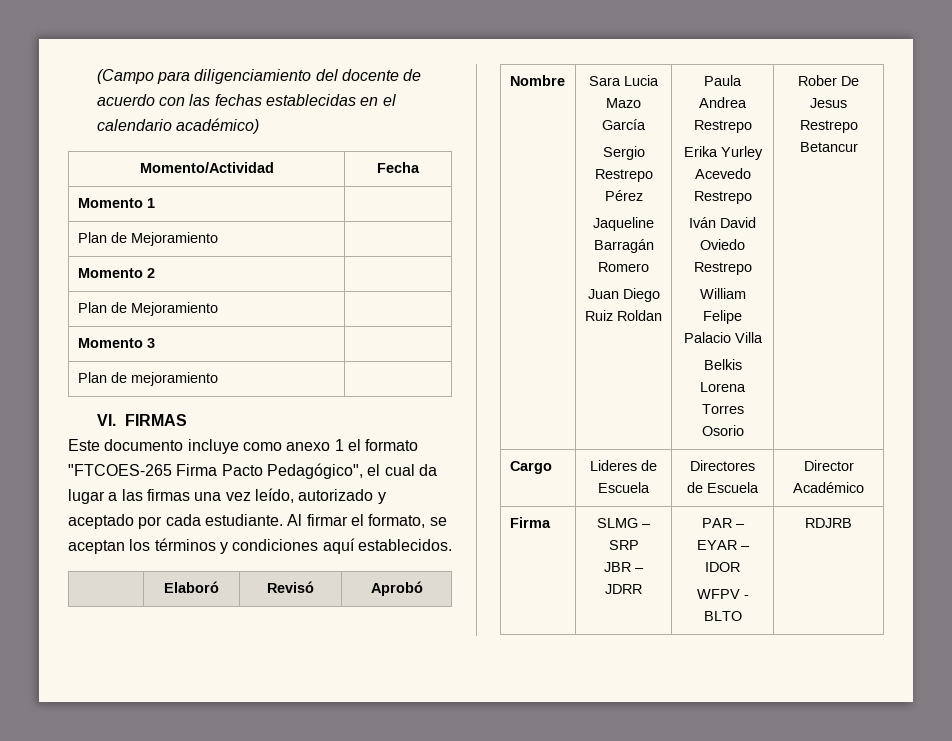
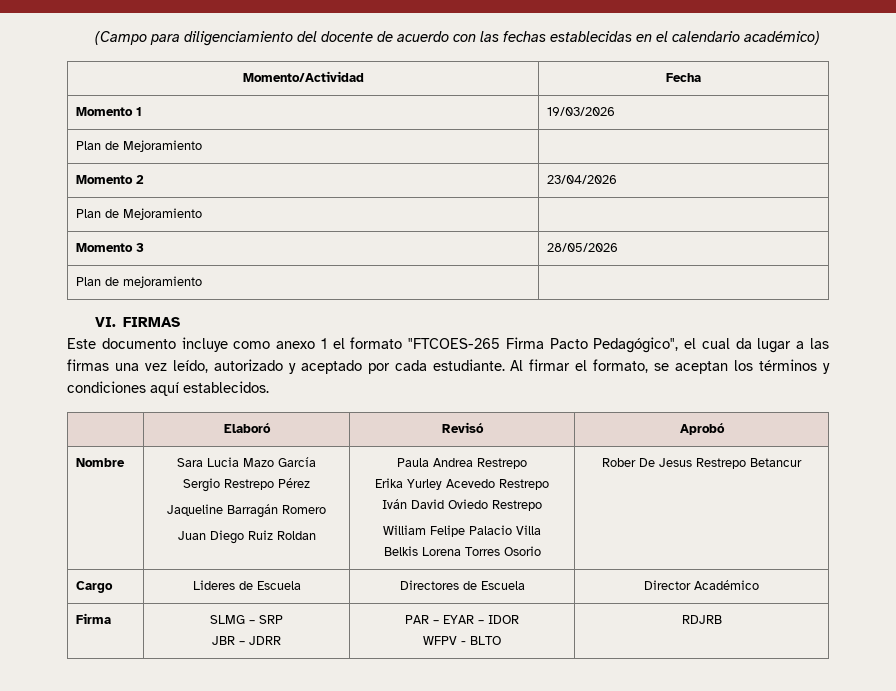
(155, 203) none -> [546,107,615,116] 19/03/2026
(155, 273) none -> [546,175,617,184] 23/04/2026
(155, 343) none -> [546,243,618,252] 28/05/2026

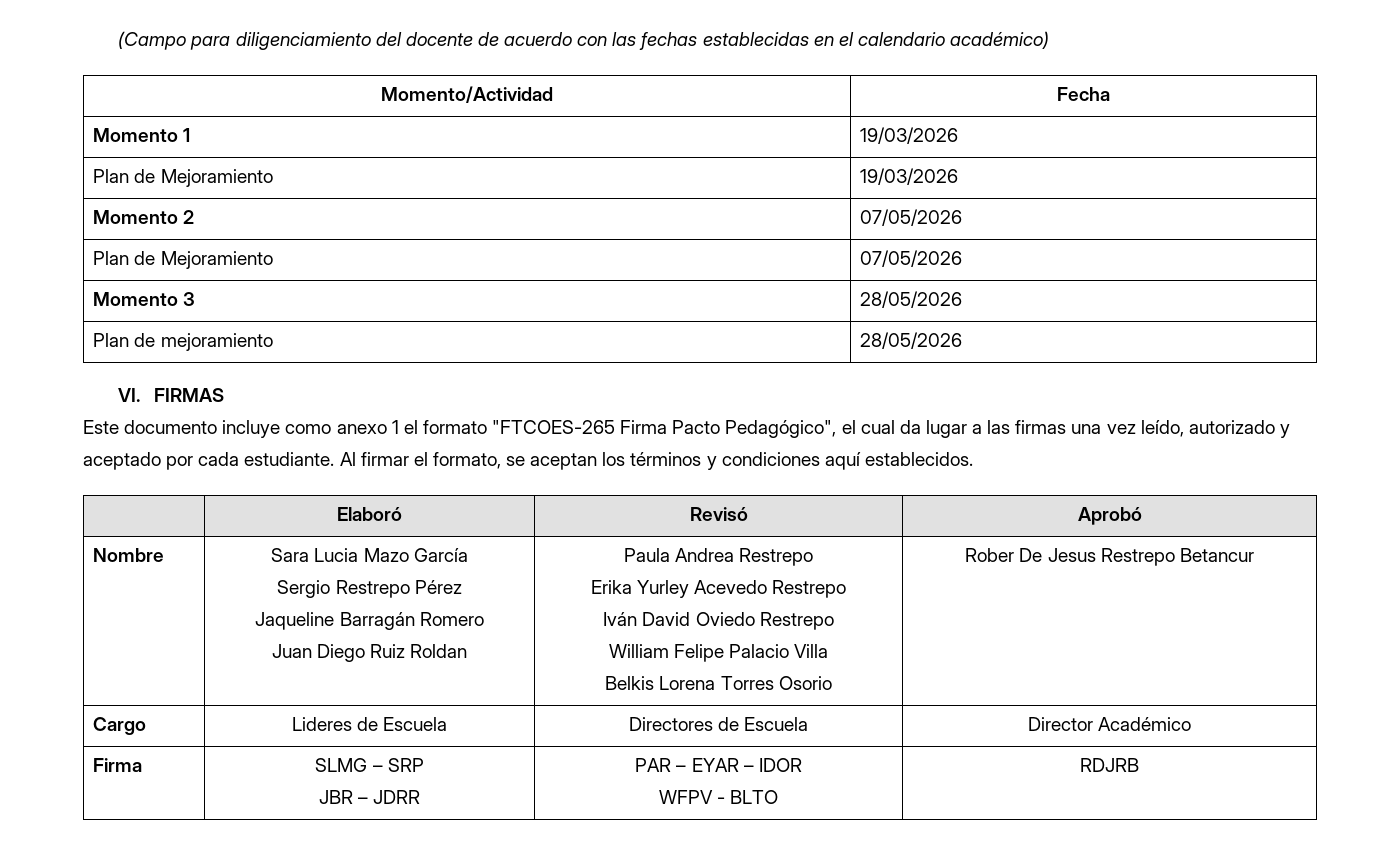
(202, 146) none -> [860,168,959,185] 19/03/2026
[546,175,617,184] [75,208,202,220] 23/04/2026 // Plan de Mejoramiento | -> [860,209,963,226] [93,251,273,269] [860,250,963,267] 07/05/2026 // Plan de Mejoramiento | 07/05/2026
(202, 282) none -> [860,332,963,349] 28/05/2026

